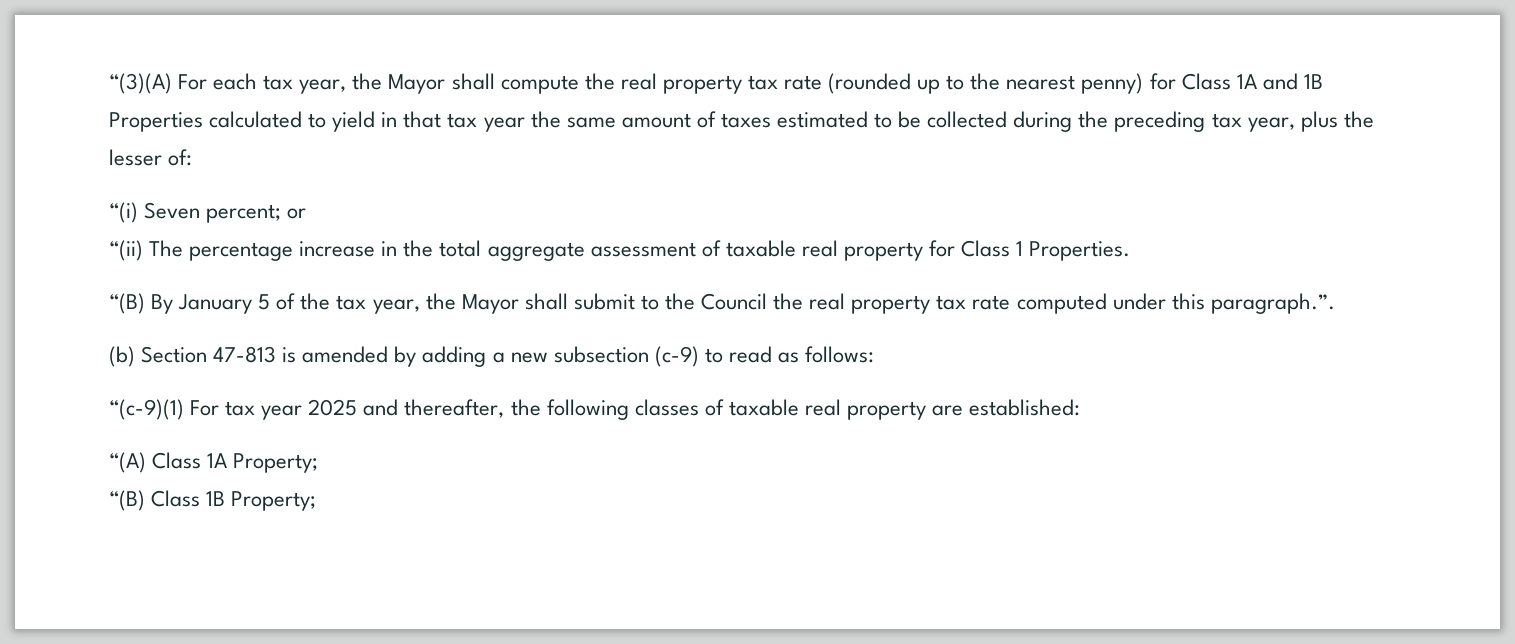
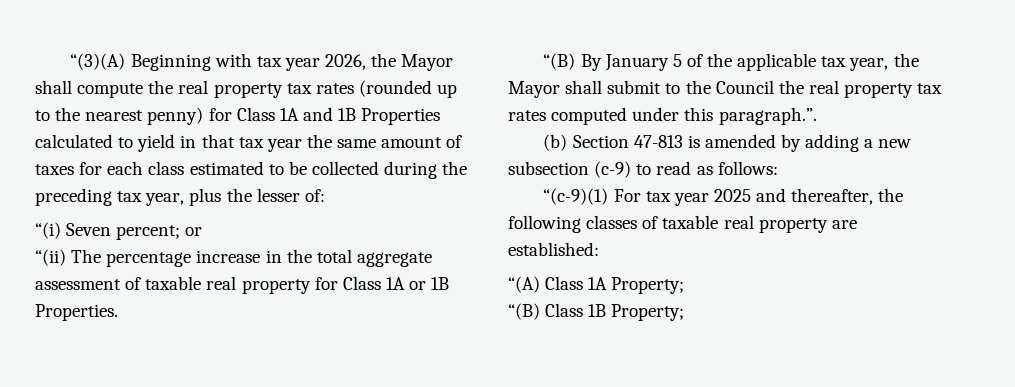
[178,73,347,94] For each tax year, -> [130,53,367,71] Beginning with tax year 2026,
[783,75,822,90] rate -> [315,83,354,94] rates
(771, 120) none -> [79,161,185,175] for each class
[1016,241,1024,256] 1 -> [385,277,450,290] 1A or 1B
(331, 301) none -> [737,53,817,71] applicable
[972,295,1011,310] rate -> [508,110,546,121] rates

